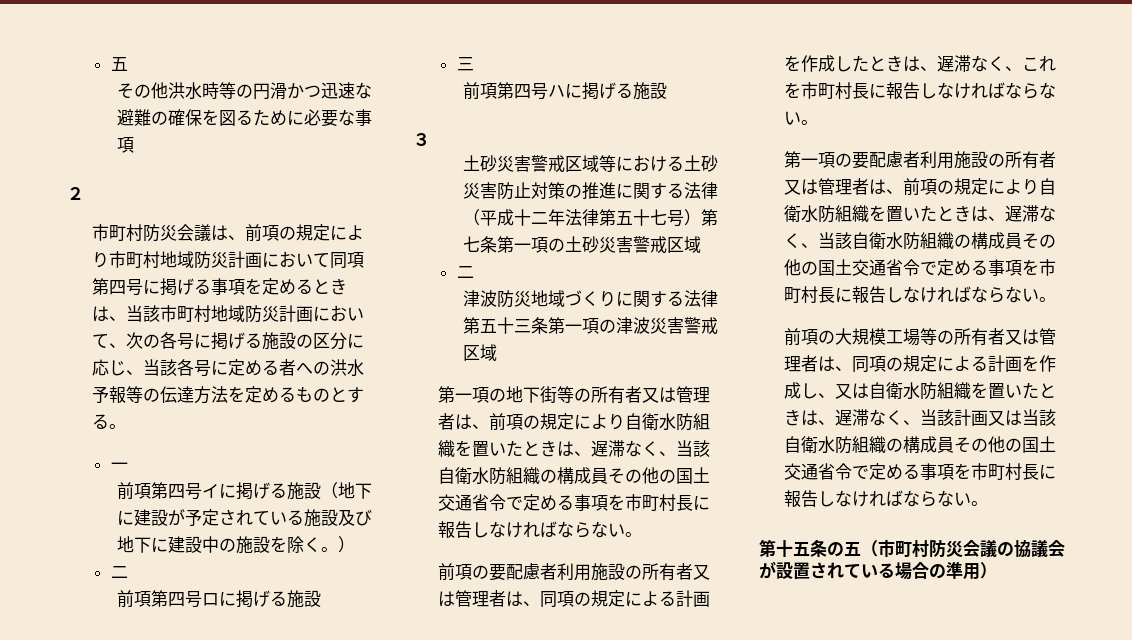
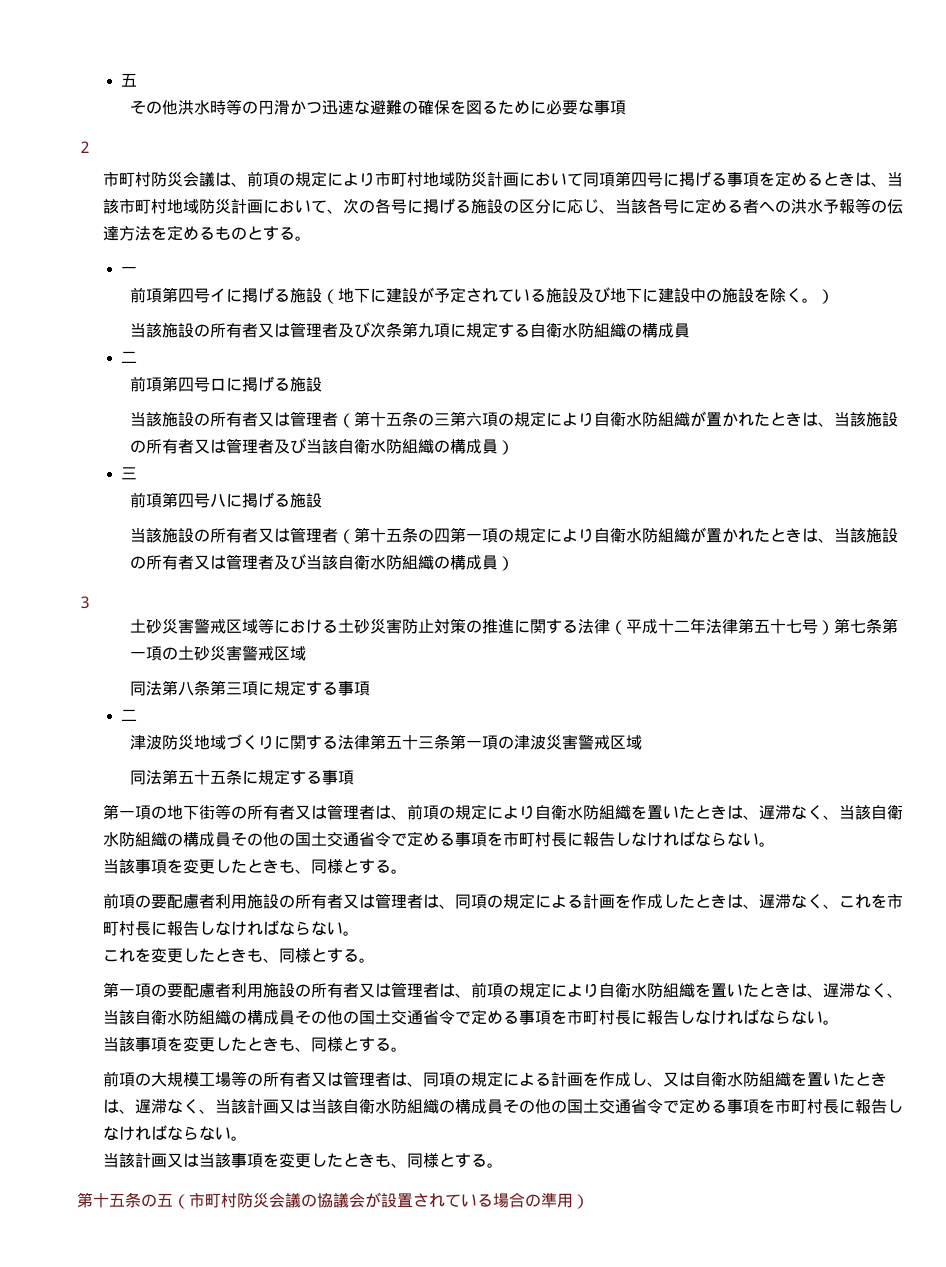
(355, 544) none -> [129,322,690,338] // 当該施設の所有者又は管理者及び次条第九項に規定する自衛水防組織の構成員
(321, 598) none -> [129,411,898,428] [129,438,514,455] // 当該施設の所有者又は管理者（第十五条の三第六項の規定により自衛水防組織が置かれたときは、当該施設の所有者又は管理者及び当該自衛水防組織の構成員）
(667, 90) none -> [129,527,898,544] [129,554,514,571] // 当該施設の所有者又は管理者（第十五条の四第一項の規定により自衛水防組織が置かれたときは、当該施設の所有者又は管理者及び当該自衛水防組織の構成員）
(701, 244) none -> [129,680,370,696] // 同法第八条第三項に規定する事項
(497, 352) none -> [129,769,354,785] // 同法第五十五条に規定する事項
(642, 534) none -> [103,859,408,874] // 当該事項を変更したときも、同様とする。
(818, 122) none -> [103,948,376,963] // これを変更したときも、同様とする。
(1056, 299) none -> [103,1037,408,1052] // 当該事項を変更したときも、同様とする。
(988, 503) none -> [103,1153,504,1168] // 当該計画又は当該事項を変更したときも、同様とする。

